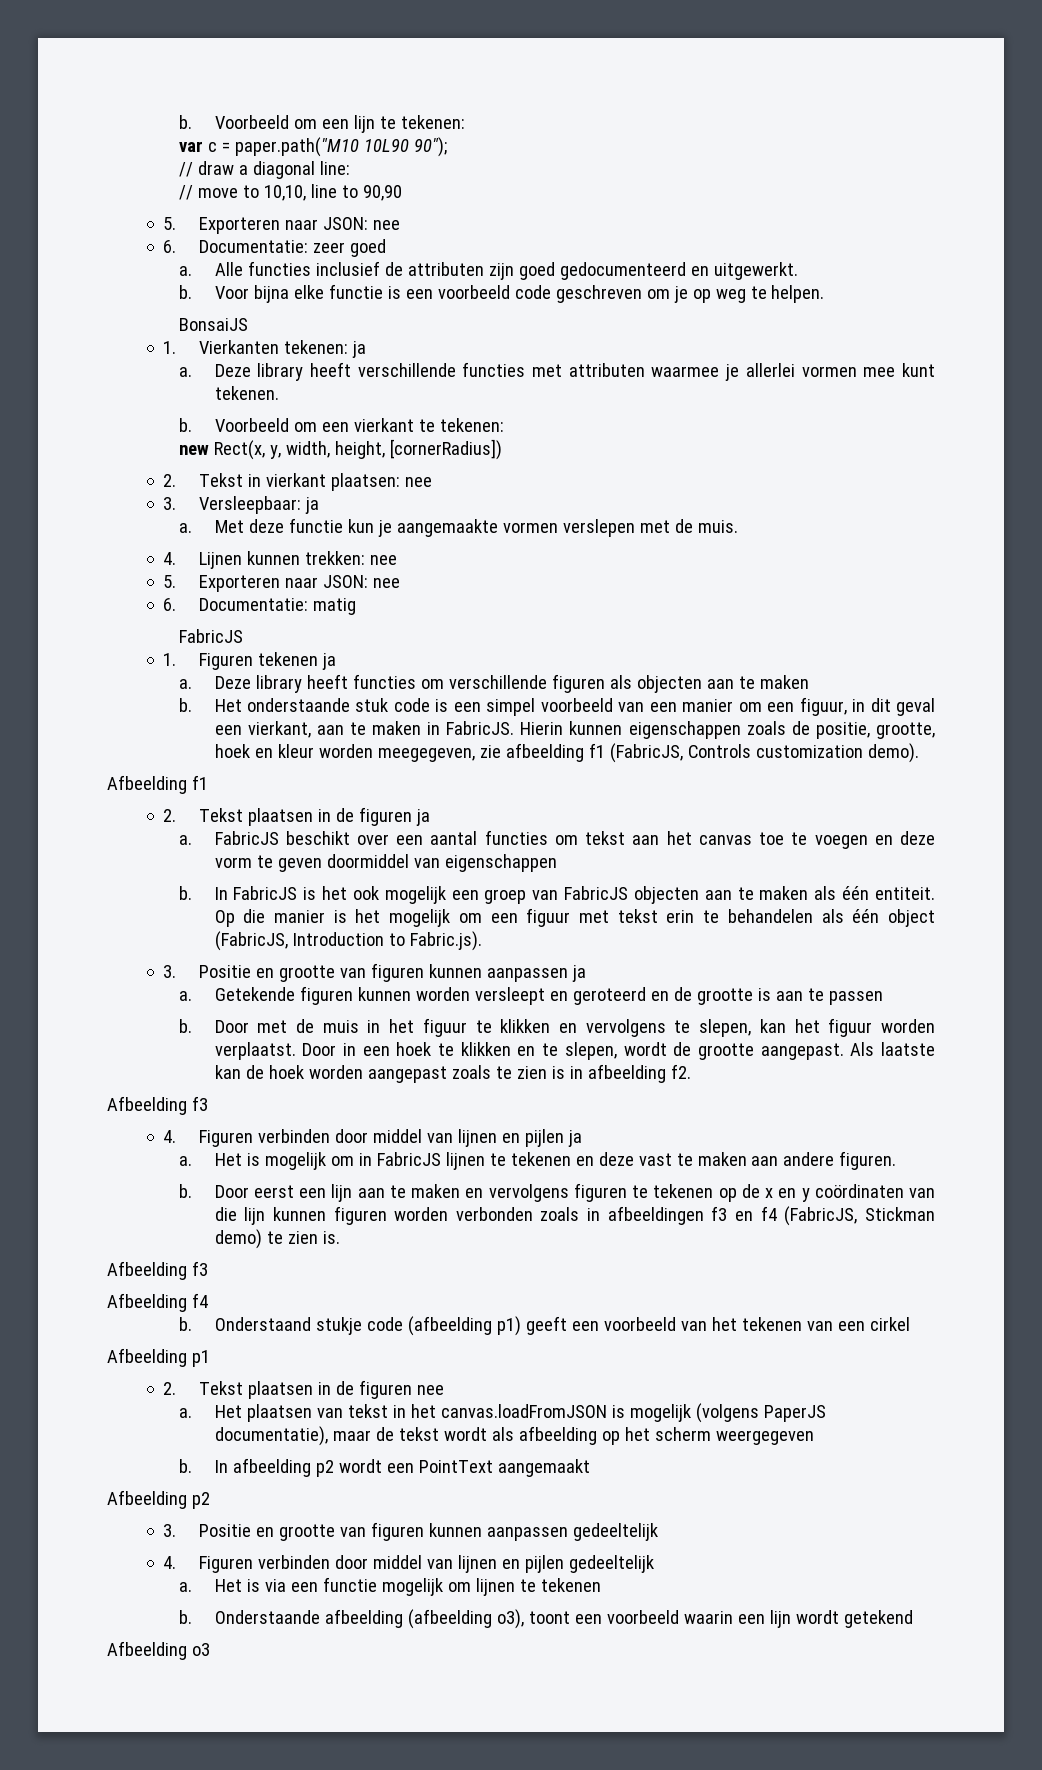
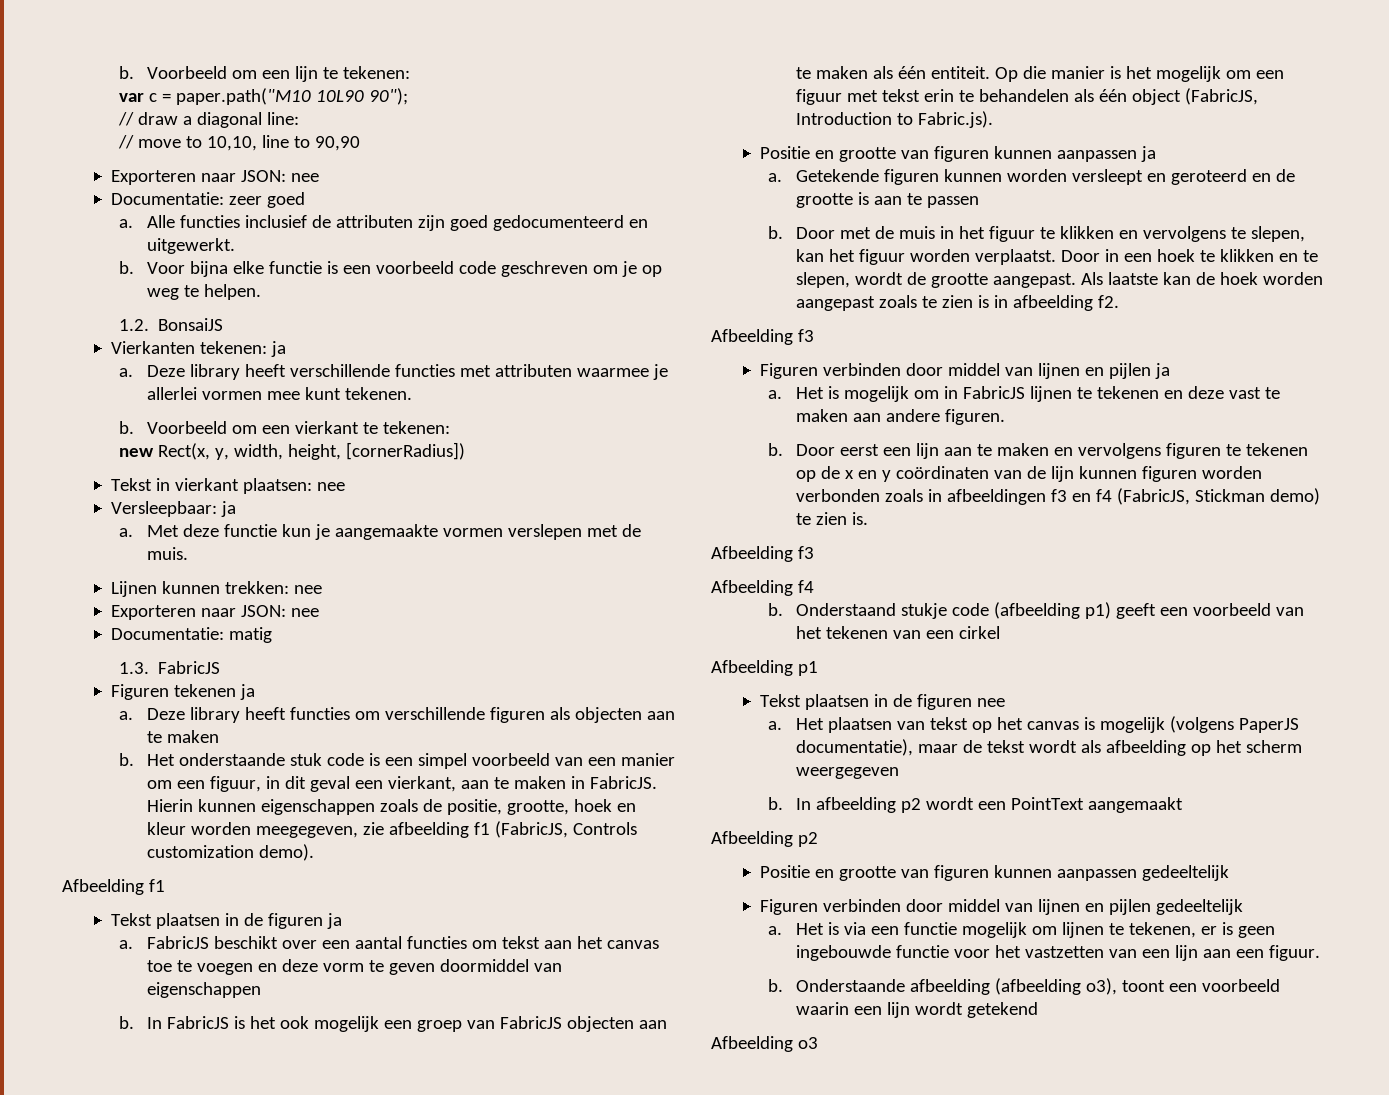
[163,217,401,234] [163,240,177,253] 5. Exporteren naar JSON: nee // 6. -> [110,170,319,185] Exporteren naar JSON: nee //
(825, 294) none -> [118,319,149,331] 1.2.
[163,341,177,354] 1. -> (223, 324) none
[163,474,177,487] 2. -> (465, 451) none
[163,497,177,510] 3. -> (345, 486) none
[163,552,177,565] 4. -> (188, 553) none
[163,575,401,592] [163,598,177,611] 5. Exporteren naar JSON: nee // 6. -> [110,605,319,620] Exporteren naar JSON: nee //
(357, 606) none -> [118,662,149,674] 1.3.
[163,653,177,666] 1. -> (220, 667) none
[163,809,177,822] 2. -> (165, 885) none
[163,965,177,978] 3. -> (993, 119) none
[163,1130,177,1143] 4. -> (814, 335) none
[214,1207,237,1221] die -> [1026,466,1046,479] de
[163,1382,177,1395] 2. -> (818, 668) none
[392,1404,607,1418] in het canvas.loadFromJSON -> [971,717,1079,733] op het canvas
[163,1524,177,1537] 3. -> (818, 839) none
[163,1556,177,1569] 4. -> (1229, 873) none
[540,1578,601,1592] tekenen -> [1128,922,1275,938] [795,945,1320,961] tekenen, er is geen ingebouwde functie voor het vastzetten van een lijn aan een figuur.

